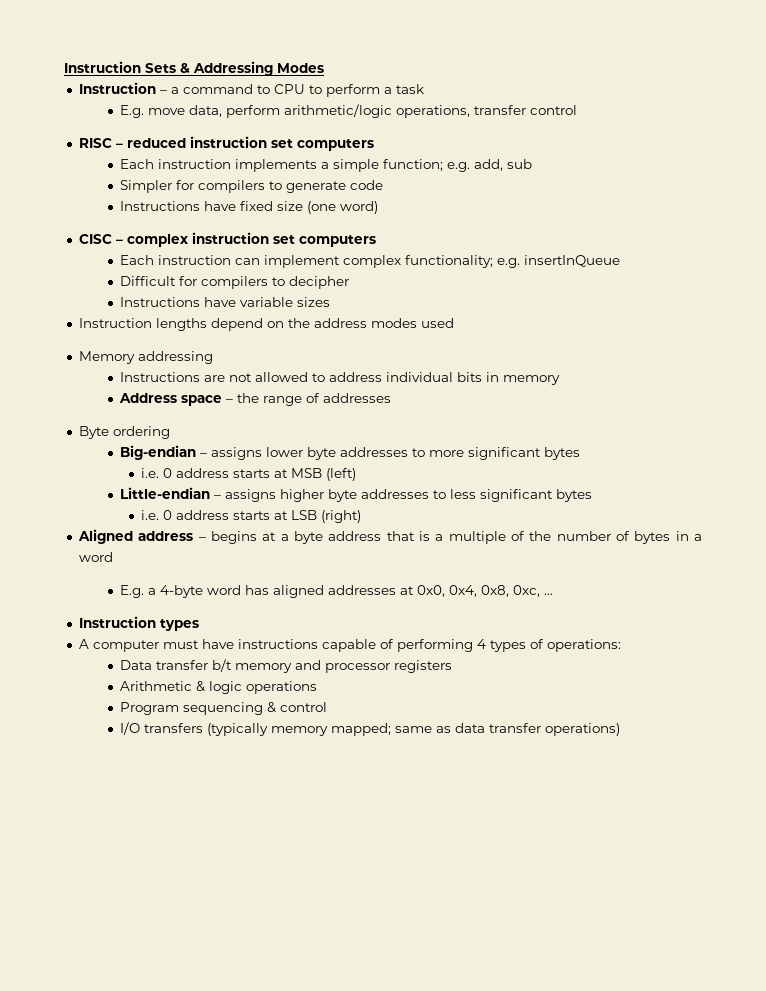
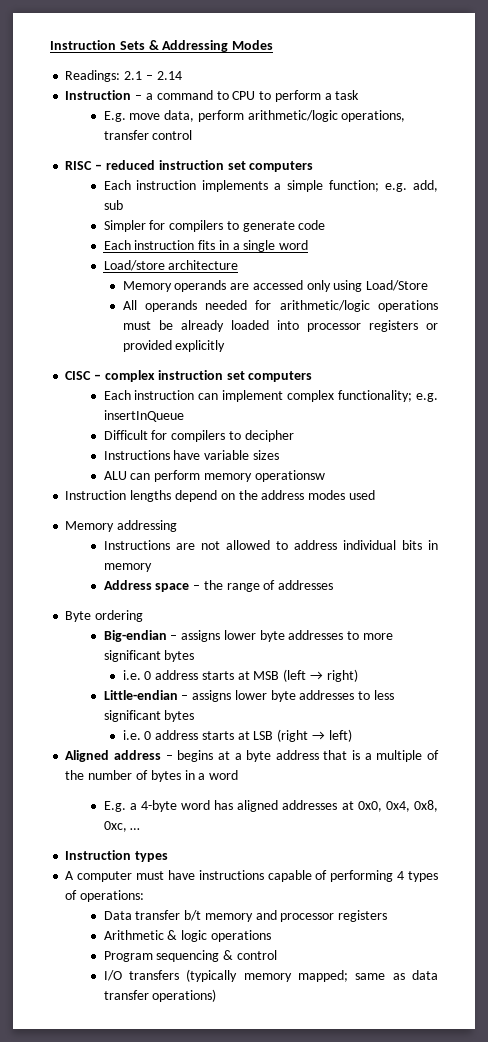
(324, 68) none -> [65,70,182,82] // Readings: 2.1 – 2.14
[120,201,379,214] Instructions have fixed size (one word) -> [103,240,309,252] [103,260,239,271] [122,280,429,292] [122,300,439,312] [122,320,438,332] [122,340,226,352] Each instruction fits in a single word // Load/store architecture // Memory operands are accessed only using Load/Store // All operands needed for arithmetic/logic operations must be already loaded into processor registers or provided explicitly
(331, 302) none -> [103,470,325,482] // ALU can perform memory operationsw
[326,468,357,481] (left) -> [283,669,358,682] (left → right)
[280,489,325,502] higher -> [234,690,267,700] lower
[321,510,362,523] (right) -> [277,729,352,742] (right → left)

